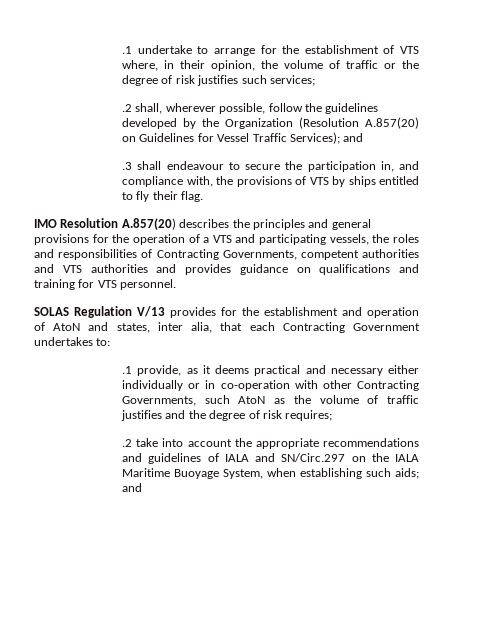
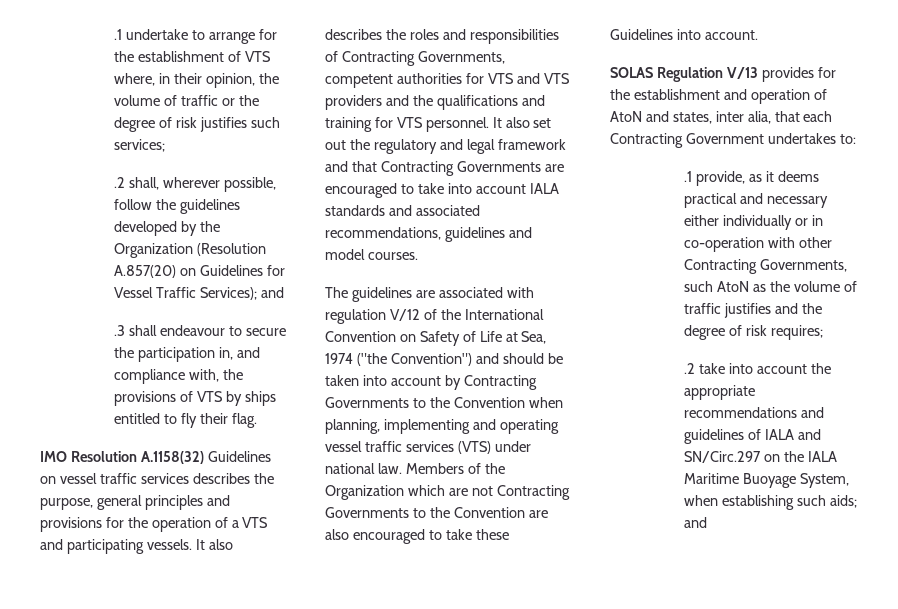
[121,218,250,230] A.857(20) describes the -> [140,451,271,464] [40,473,274,484] [40,495,142,510] A.1158(32) Guidelines on vessel traffic services describes the purpose, general
[331,219,371,230] general -> (230, 500) none
[329,234,369,245] vessels, -> [146,539,233,550] [325,29,382,40] vessels. It also describes
[34,264,311,275] and VTS authorities and provides guidance on -> [465,73,570,84] [325,95,433,110] for VTS and VTS providers and the
(177, 284) none -> [492,117,552,128] [325,139,566,154] [325,161,564,176] [325,183,559,198] [325,205,480,216] [325,227,532,242] [325,249,418,260] [325,287,534,302] [325,309,544,324] [325,331,547,346] [325,353,563,366] [325,375,537,390] [325,397,563,408] [325,419,559,434] [325,441,531,454] [325,463,505,474] [325,485,570,500] [325,507,548,518] [325,529,509,544] [610,29,758,40] It also set out the regulatory and legal framework and that Contracting Governments are encouraged to take into account IALA standards and associated recommendations, guidelines and model courses. // The guidelines are associated with regulation V/12 of the International Convention on Safety of Life at Sea, 1974 ("the Convention") and should be taken into account by Contracting Governments to the Convention when planning, implementing and operating vessel traffic services (VTS) under national law. Members of the Organization which are not Contracting Governments to the Convention are also encouraged to take these Guidelines into account.

